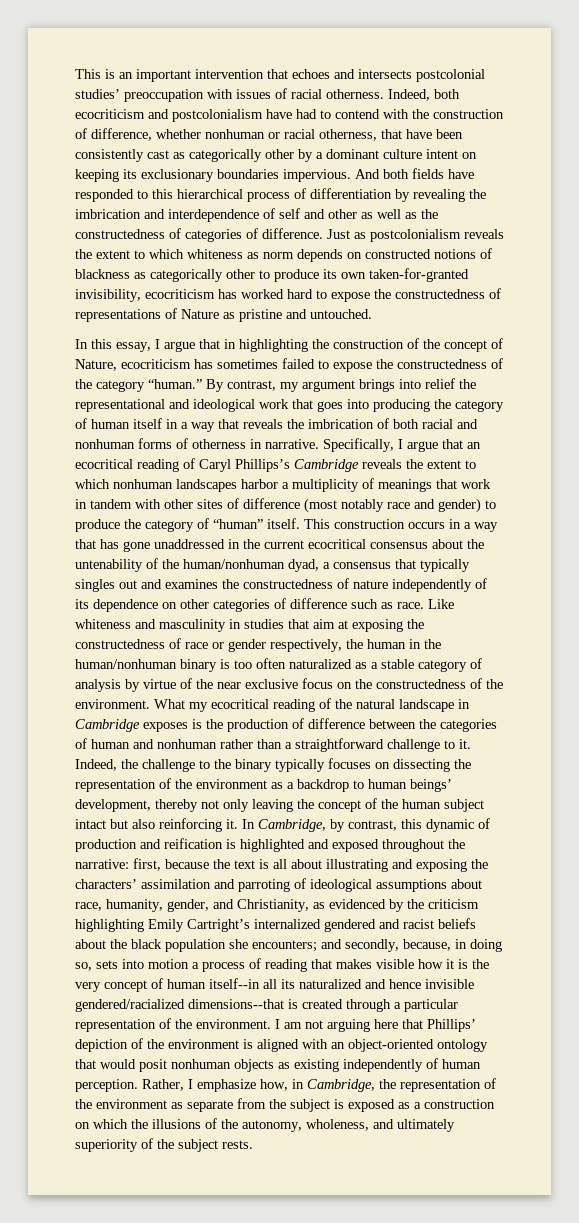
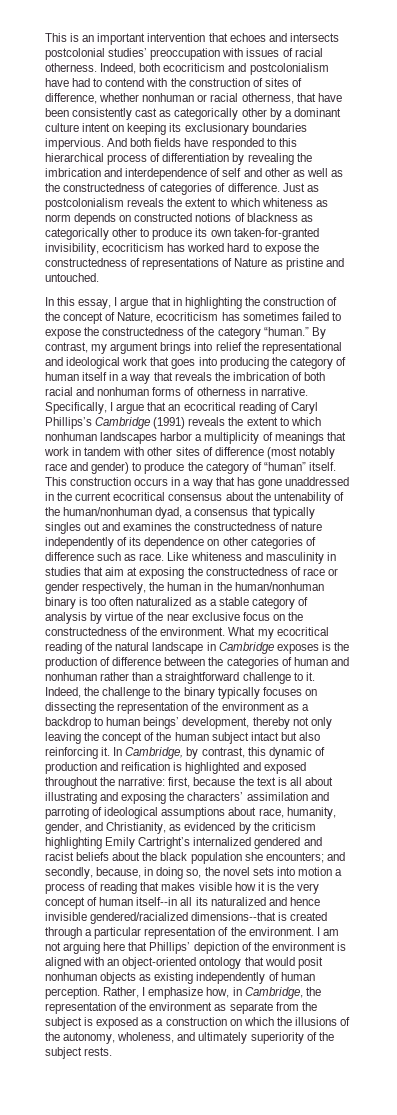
(87, 133) none -> [264,78,302,87] sites of
(359, 465) none -> [153,417,186,429] (1991)
(92, 966) none -> [204,867,250,876] the novel

